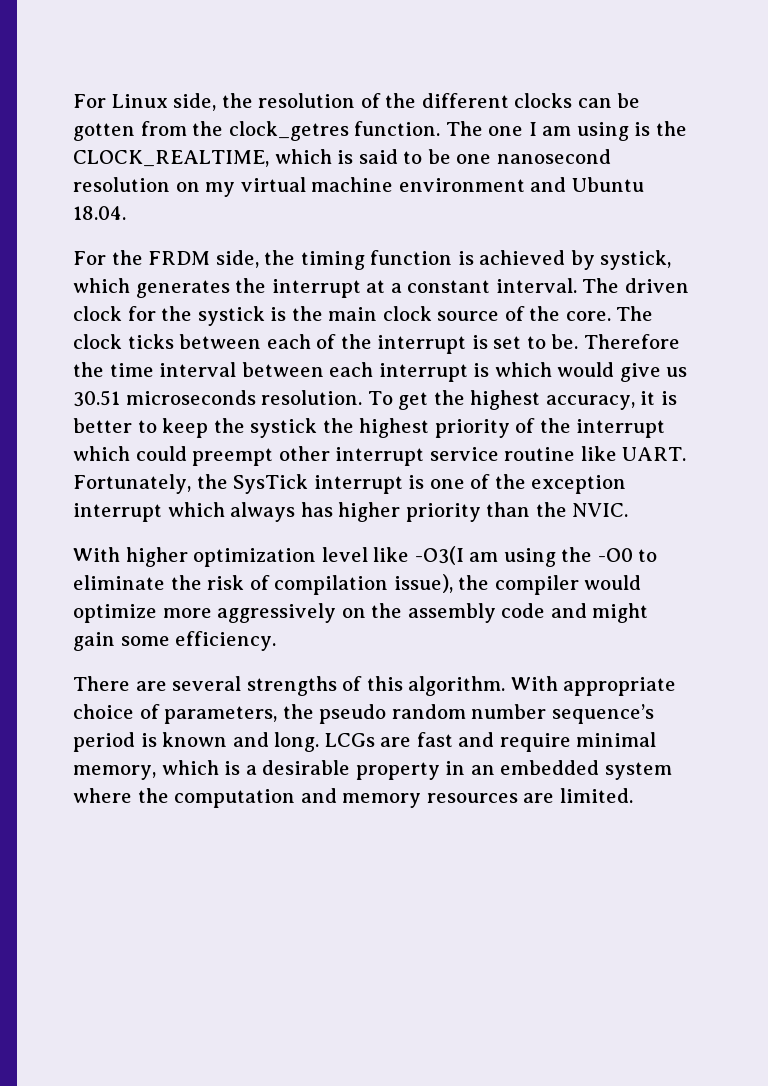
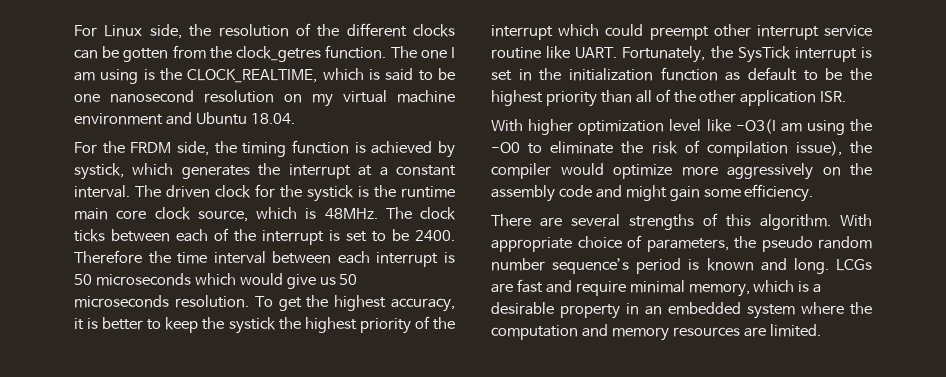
[328,306,611,321] main clock source of the core. -> [401,186,455,198] [74,207,378,222] runtime main core clock source, which is 48MHz.
[551,334,579,349] be. -> [392,229,455,241] be 2400.
(490, 370) none -> [74,273,191,286] 50 microseconds
[73,390,120,407] 30.51 -> [339,274,358,285] 50
[429,474,627,494] [73,502,629,522] one of the exception interrupt which always has higher priority than the NVIC. -> [491,67,872,81] [491,89,847,107] set in the initialization function as default to be the highest priority than all of the other application ISR.

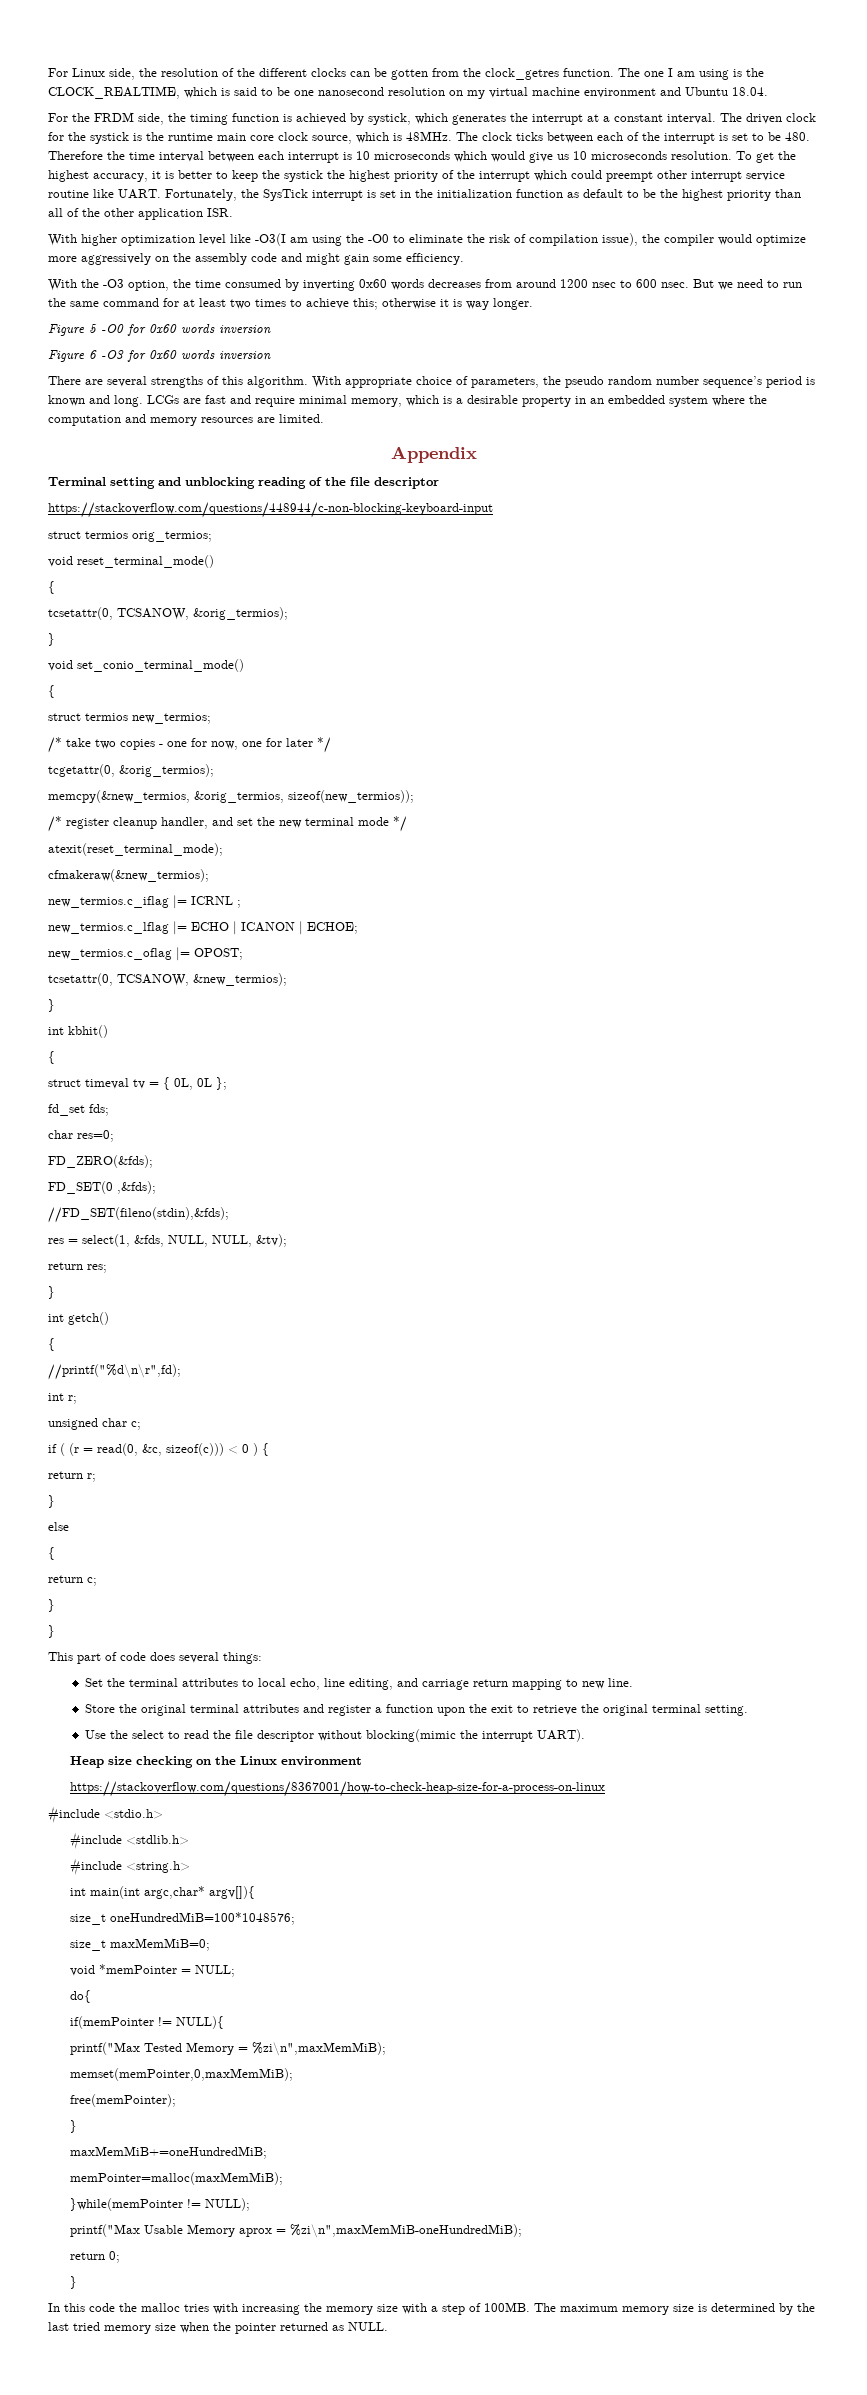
[415,230,455,241] 2400. -> [785,132,810,141] 480.
[74,274,92,285] 50 -> [356,151,370,160] 10
[339,274,358,285] 50 -> [573,151,587,160] 10
(814, 193) none -> [48,279,802,291] [48,298,533,310] [48,324,271,336] [48,350,271,362] // With the -O3 option, the time consumed by inverting 0x60 words decreases from around 1200 nsec to 600 nsec. But we need to run the same command for at least two times to achieve this; otherwise it is way longer. // Figure 5 -O0 for 0x60 words inversion // Figure 6 -O3 for 0x60 words inversion
(821, 330) none -> [390,446,477,463] [48,477,439,489] [48,502,493,518] [48,531,212,542] [48,555,214,568] [48,581,55,594] [48,607,288,620] [48,633,55,646] [48,659,244,672] [48,685,55,698] [48,713,211,724] [48,737,331,753] [48,764,214,777] [48,790,414,803] [48,816,407,832] [48,843,223,856] [48,869,209,882] [48,895,241,909] [48,921,358,935] [48,947,243,961] [48,973,287,986] [48,999,55,1012] [48,1025,108,1038] [48,1051,55,1064] [48,1077,227,1090] [48,1104,109,1116] [48,1130,114,1142] [48,1155,153,1168] [48,1181,156,1194] [48,1207,229,1223] [48,1234,287,1247] [48,1262,107,1273] [48,1286,55,1299] [48,1312,109,1325] [48,1338,55,1351] [48,1364,181,1380] [48,1393,77,1404] [48,1418,141,1430] [48,1443,269,1456] [48,1471,96,1482] [48,1495,55,1508] [48,1522,69,1531] [48,1547,55,1560] [48,1575,97,1586] [48,1599,55,1612] [48,1625,55,1638] [48,1652,262,1664] [84,1678,633,1690] [84,1704,748,1716] [84,1729,585,1742] [70,1756,363,1768] [70,1781,606,1797] [48,1806,163,1823] [70,1832,190,1849] [70,1858,191,1875] [70,1886,256,1899] [70,1912,296,1925] [70,1938,211,1951] [70,1964,236,1977] [70,1990,92,2003] [70,2016,225,2029] [70,2042,387,2056] [70,2068,294,2081] [70,2094,177,2107] [70,2120,78,2133] [70,2146,268,2159] [70,2172,284,2185] [70,2198,251,2211] [70,2224,523,2238] [70,2251,121,2263] [70,2276,78,2289] [48,2302,815,2315] [48,2322,388,2334] // Appendix // Terminal setting and unblocking reading of the file descriptor // https://stackoverflow.com/questions/448944/c-non-blocking-keyboard-input // struct termios orig_termios; // void reset_terminal_mode() // { // tcsetattr(0, TCSANOW, &orig_termios); // } // void set_conio_terminal_mode() // { // struct termios new_termios; // /* take two copies - one for now, one for later */ // tcgetattr(0, &orig_termios); // memcpy(&new_termios, &orig_termios, sizeof(new_termios)); // /* register cleanup handler, and set the new terminal mode */ // atexit(reset_terminal_mode); // cfmakeraw(&new_termios); // new_termios.c_iflag |= ICRNL ; // new_termios.c_lflag |= ECHO | ICANON | ECHOE; // new_termios.c_oflag |= OPOST; // tcsetattr(0, TCSANOW, &new_termios); // } // int kbhit() // { // struct timeval tv = { 0L, 0L }; // fd_set fds; // char res=0; // FD_ZERO(&fds); // FD_SET(0 ,&fds); // //FD_SET(fileno(stdin),&fds); // res = select(1, &fds, NULL, NULL, &tv); // return res; // } // int getch() // { // //printf("%d\n\r",fd); // int r; // unsigned char c; // if ( (r = read(0, &c, sizeof(c))) < 0 ) { // return r; // } // else // { // return c; // } // } // This part of code does several things: // Set the terminal attributes to local echo, line editing, and carriage return mapping to new line. // Store the original terminal attributes and register a function upon the exit to retrieve the original terminal setting. // Use the select to read the file descriptor without blocking(mimic the interrupt UART). // Heap size checking on the Linux environment // https://stackoverflow.com/questions/8367001/how-to-check-heap-size-for-a-process-on-linux // #include <stdio.h> // #include <stdlib.h> // #include <string.h> // int main(int argc,char* argv[]){ // size_t oneHundredMiB=100*1048576; // size_t maxMemMiB=0; // void *memPointer = NULL; // do{ // if(memPointer != NULL){ // printf("Max Tested Memory = %zi\n",maxMemMiB); // memset(memPointer,0,maxMemMiB); // free(memPointer); // } // maxMemMiB+=oneHundredMiB; // memPointer=malloc(maxMemMiB); // }while(memPointer != NULL); // printf("Max Usable Memory aprox = %zi\n",maxMemMiB-oneHundredMiB); // return 0; // } // In this code the malloc tries with increasing the memory size with a step of 100MB. The maximum memory size is determined by the last tried memory size when the pointer returned as NULL.

